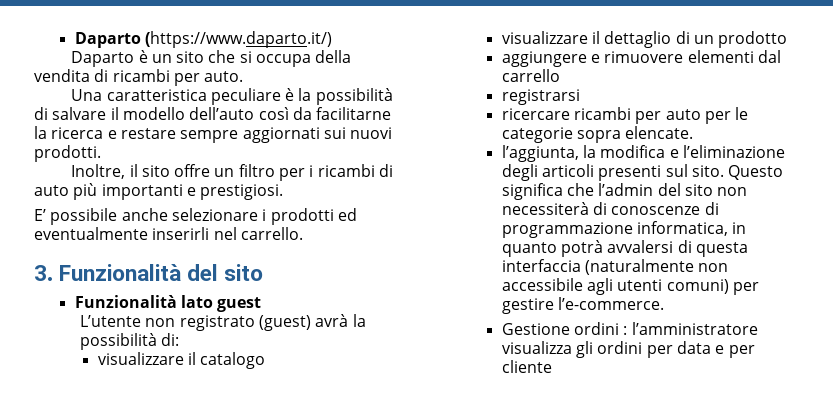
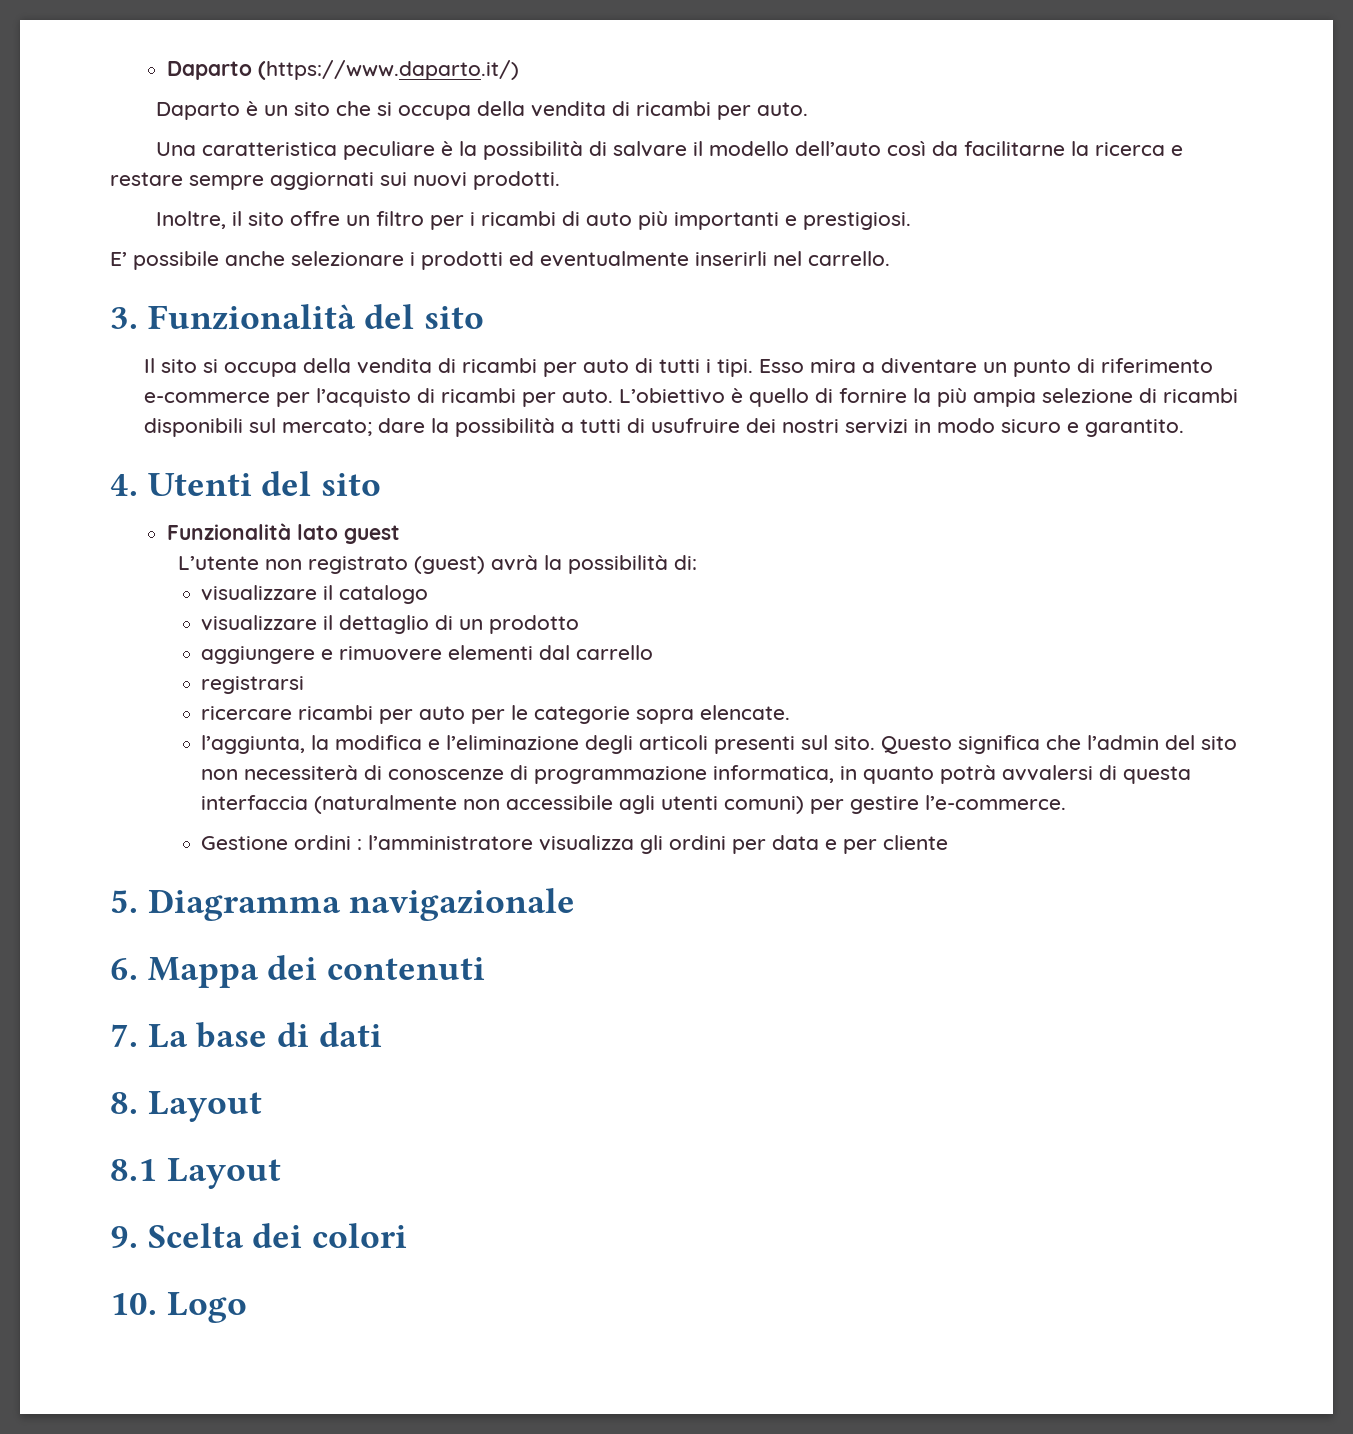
(264, 272) none -> [144,358,1214,377] [144,388,1239,407] [144,418,1185,437] [110,471,382,496] // Il sito si occupa della vendita di ricambi per auto di tutti i tipi. Esso mira a diventare un punto di riferimento e-commerce per l’acquisto di ricambi per auto. L’obiettivo è quello di fornire la più ampia selezione di ricambi disponibili sul mercato; dare la possibilità a tutti di usufruire dei nostri servizi in modo sicuro e garantito. // 4. Utenti del sito
(552, 366) none -> [110,888,576,921] [110,955,486,988] [110,1022,382,1048] [110,1091,262,1122] [110,1158,281,1189] [110,1223,408,1248] [110,1292,247,1323] // 5. Diagramma navigazionale // 6. Mappa dei contenuti // 7. La base di dati // 8. Layout // 8.1 Layout // 9. Scelta dei colori // 10. Logo

